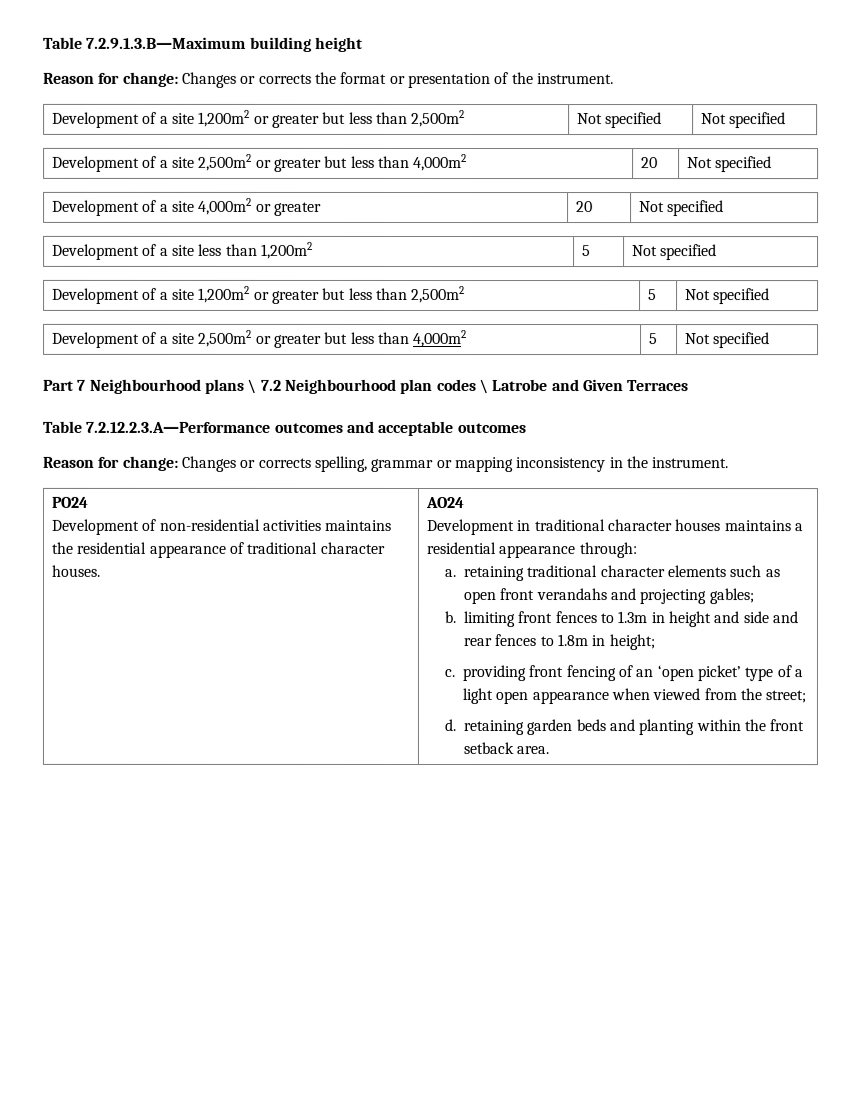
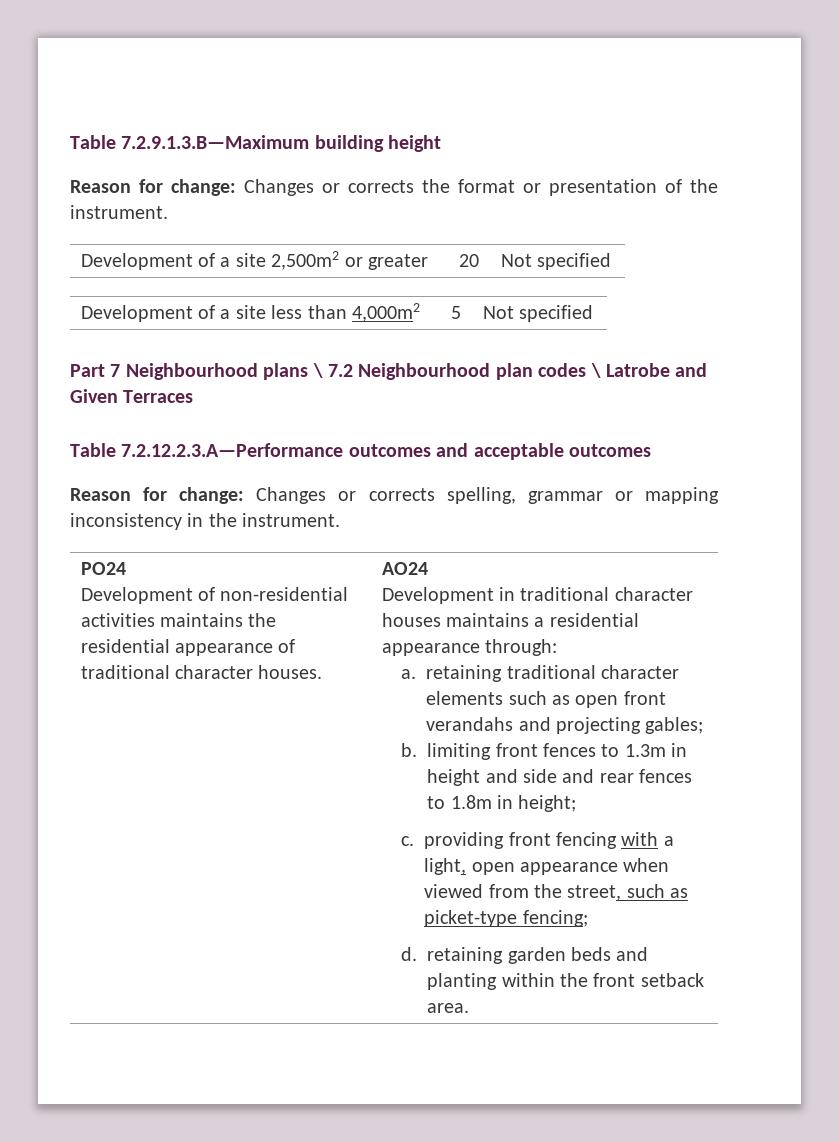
[198,109,466,128] [577,112,663,129] [701,112,787,129] [52,153,468,172] [641,157,659,169] [687,156,773,173] [52,197,253,216] 1,200m2 or greater but less than 2,500m2 | Not specified | Not specified // Development of a site 2,500m2 or greater but less than 4,000m2 | 20 | Not specified // Development of a site 4,000m2 -> [271,251,340,270] 2,500m2
[260,241,313,259] [582,245,592,257] [632,244,718,261] [52,285,466,304] [648,289,658,301] [685,288,771,305] [52,329,410,348] 1,200m2 | 5 | Not specified // Development of a site 1,200m2 or greater but less than 2,500m2 | 5 | Not specified // Development of a site 2,500m2 or greater but less than -> (347, 312) none
[617,665,803,682] [462,688,494,705] of an ‘open picket’ type of a light -> [621,832,674,846] [424,858,467,875] with a light,
[765,690,807,704] street; -> [567,884,689,901] [424,910,588,927] street, such as picket-type fencing;

